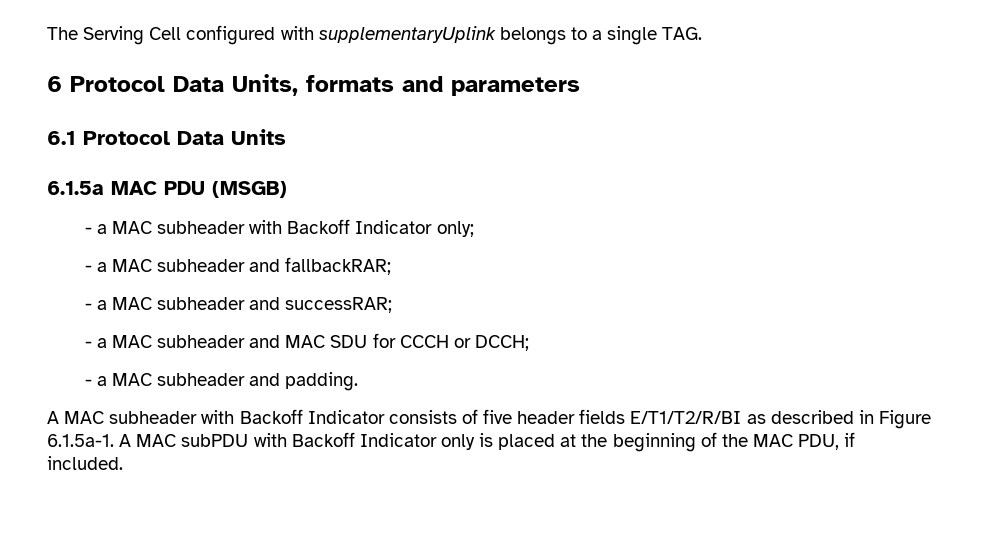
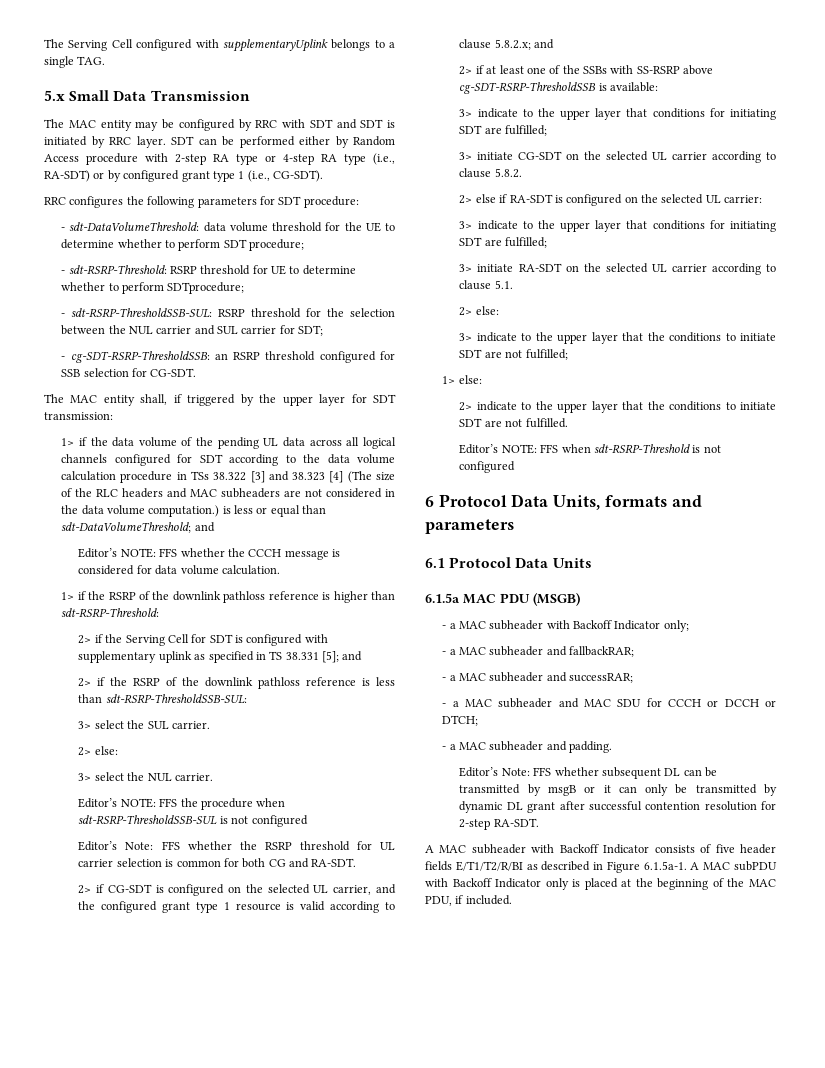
(703, 33) none -> [44,90,250,101] [44,119,395,131] [44,136,395,148] [44,153,395,165] [44,170,323,182] [44,196,359,208] [61,222,395,232] [61,239,305,251] [61,265,356,275] [61,282,245,294] [61,308,395,318] [61,325,324,336] [61,351,395,363] [61,368,197,377] [44,394,396,406] [44,412,113,420] [61,437,396,449] [61,454,395,466] [61,471,395,483] [61,488,395,498] [61,505,327,517] [61,522,215,533] [78,548,341,560] [78,565,280,575] [61,591,396,603] [61,608,160,617] [78,634,328,646] [78,651,363,663] [78,677,395,689] [78,694,247,704] [78,720,210,729] [78,746,118,756] [78,772,213,781] [78,798,286,810] [78,815,308,827] [78,841,395,851] [78,858,357,868] [78,884,396,896] [78,901,396,913] [459,39,555,50] [459,65,714,75] [459,82,659,94] [459,108,776,120] [459,125,548,136] [459,151,776,163] [459,168,522,178] [459,194,763,206] [459,220,776,232] [459,237,548,248] [459,263,776,275] [459,280,513,290] [459,306,499,316] [459,332,776,344] [459,349,568,360] [442,375,482,384] [459,401,776,413] [459,418,568,428] [459,444,721,454] [459,461,516,473] // 5.x Small Data Transmission // The MAC entity may be configured by RRC with SDT and SDT is initiated by RRC layer. SDT can be performed either by Random Access procedure with 2-step RA type or 4-step RA type (i.e., RA-SDT) or by configured grant type 1 (i.e., CG-SDT). // RRC configures the following parameters for SDT procedure: // - sdt-DataVolumeThreshold: data volume threshold for the UE to determine whether to perform SDT procedure; // - sdt-RSRP-Threshold: RSRP threshold for UE to determine whether to perform SDTprocedure; // - sdt-RSRP-ThresholdSSB-SUL: RSRP threshold for the selection between the NUL carrier and SUL carrier for SDT; // - cg-SDT-RSRP-ThresholdSSB: an RSRP threshold configured for SSB selection for CG-SDT. // The MAC entity shall, if triggered by the upper layer for SDT transmission: // 1> if the data volume of the pending UL data across all logical channels configured for SDT according to the data volume calculation procedure in TSs 38.322 [3] and 38.323 [4] (The size of the RLC headers and MAC subheaders are not considered in the data volume computation.) is less or equal than sdt-DataVolumeThreshold; and // Editor’s NOTE: FFS whether the CCCH message is considered for data volume calculation. // 1> if the RSRP of the downlink pathloss reference is higher than sdt-RSRP-Threshold: // 2> if the Serving Cell for SDT is configured with supplementary uplink as specified in TS 38.331 [5]; and // 2> if the RSRP of the downlink pathloss reference is less than sdt-RSRP-ThresholdSSB-SUL: // 3> select the SUL carrier. // 2> else: // 3> select the NUL carrier. // Editor’s NOTE: FFS the procedure when sdt-RSRP-ThresholdSSB-SUL is not configured // Editor’s Note: FFS whether the RSRP threshold for UL carrier selection is common for both CG and RA-SDT. // 2> if CG-SDT is configured on the selected UL carrier, and the configured grant type 1 resource is valid according to clause 5.8.2.x; and // 2> if at least one of the SSBs with SS-RSRP above cg-SDT-RSRP-ThresholdSSB is available: // 3> indicate to the upper layer that conditions for initiating SDT are fulfilled; // 3> initiate CG-SDT on the selected UL carrier according to clause 5.8.2. // 2> else if RA-SDT is configured on the selected UL carrier: // 3> indicate to the upper layer that conditions for initiating SDT are fulfilled; // 3> initiate RA-SDT on the selected UL carrier according to clause 5.1. // 2> else: // 3> indicate to the upper layer that the conditions to initiate SDT are not fulfilled; // 1> else: // 2> indicate to the upper layer that the conditions to initiate SDT are not fulfilled. // Editor’s NOTE: FFS when sdt-RSRP-Threshold is not configured
[474,335,529,351] DCCH; -> [724,699,776,707] [442,715,479,726] DCCH or DTCH;
(359, 381) none -> [459,767,718,779] [459,784,777,796] [459,801,776,813] [459,818,539,830] // Editor’s Note: FFS whether subsequent DL can be transmitted by msgB or it can only be transmitted by dynamic DL grant after successful contention resolution for 2-step RA-SDT.

